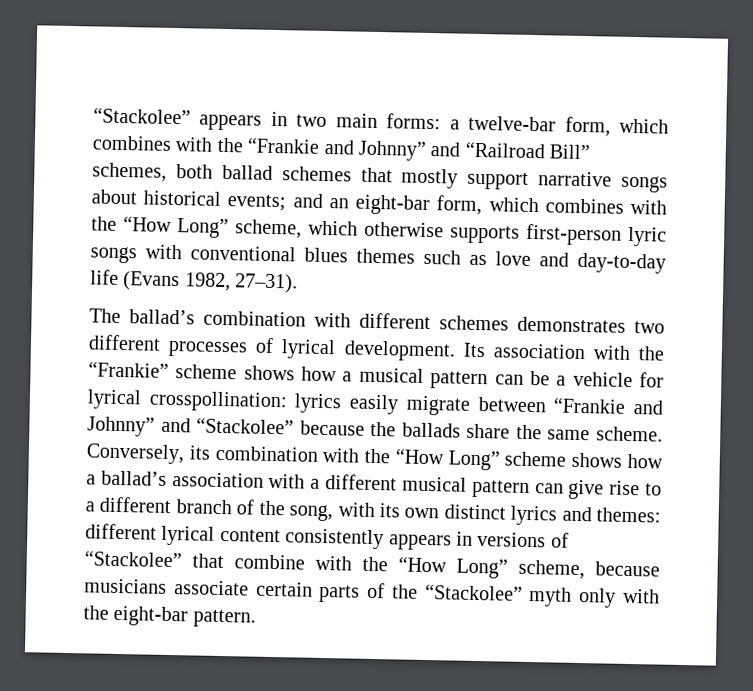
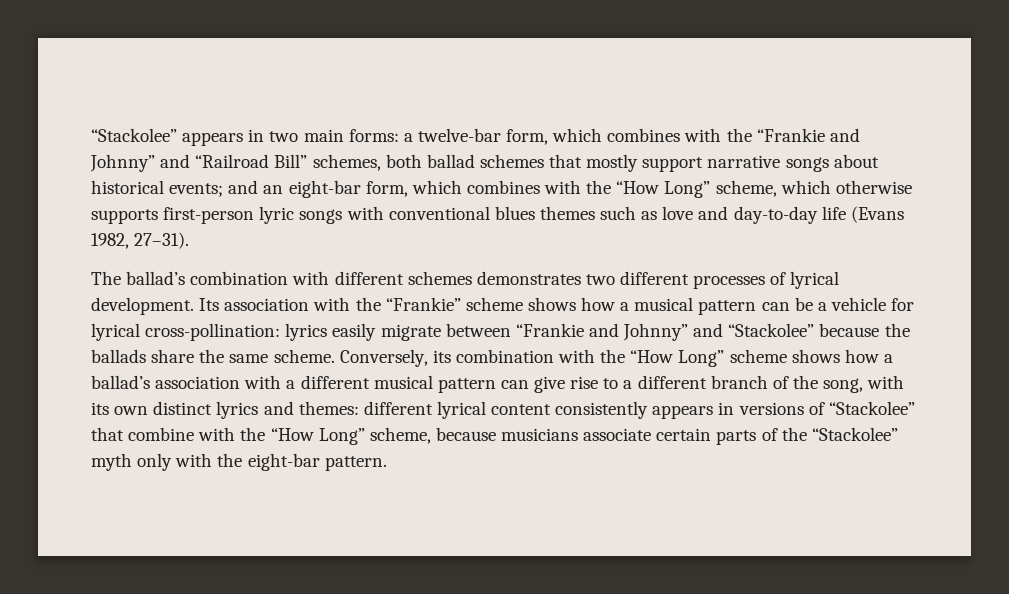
[148,390,288,413] crosspollination: -> [145,323,281,341] cross-pollination:

